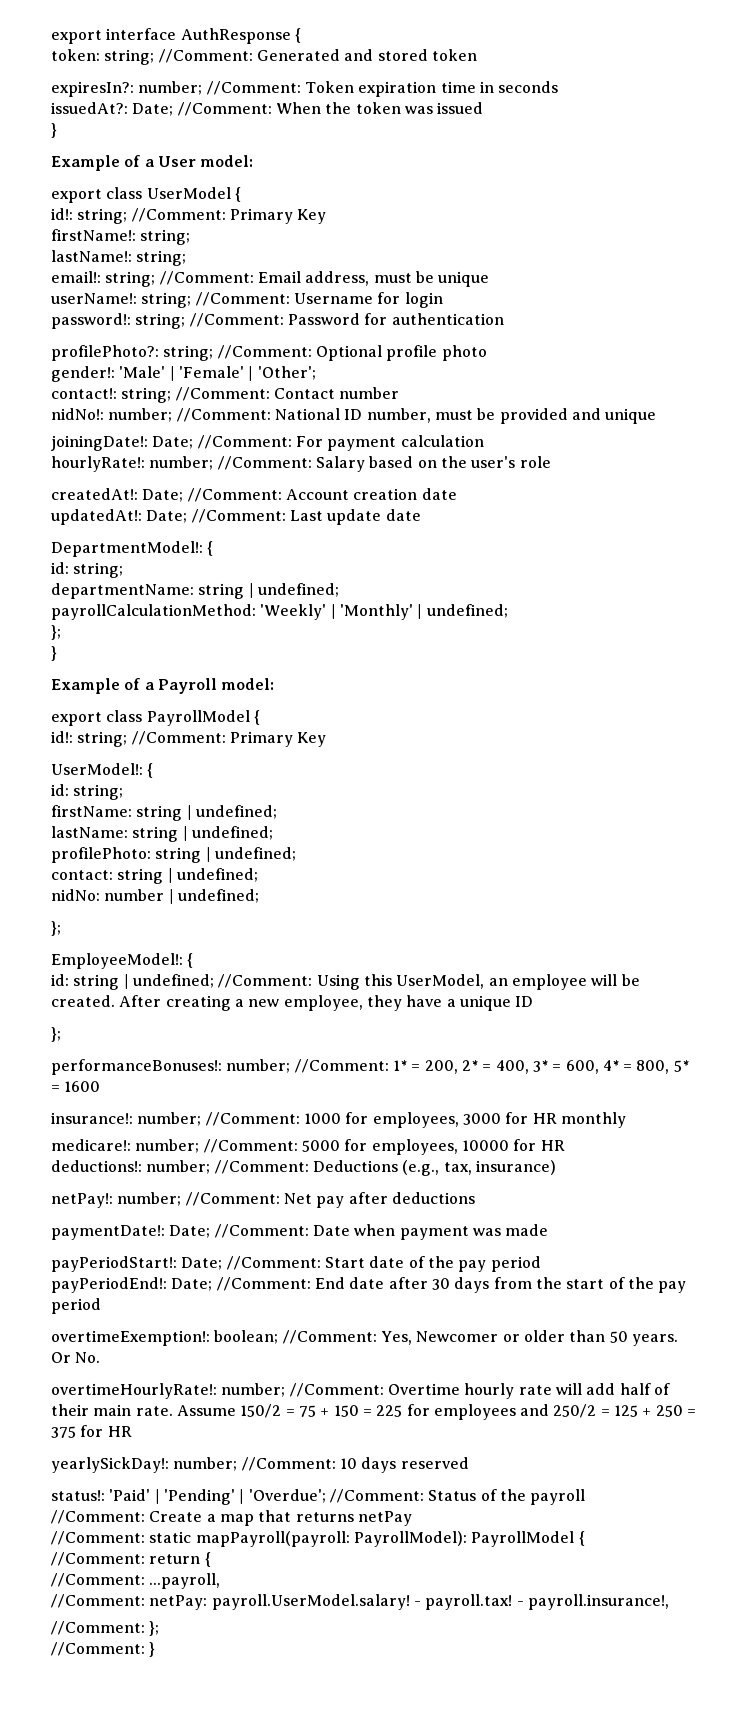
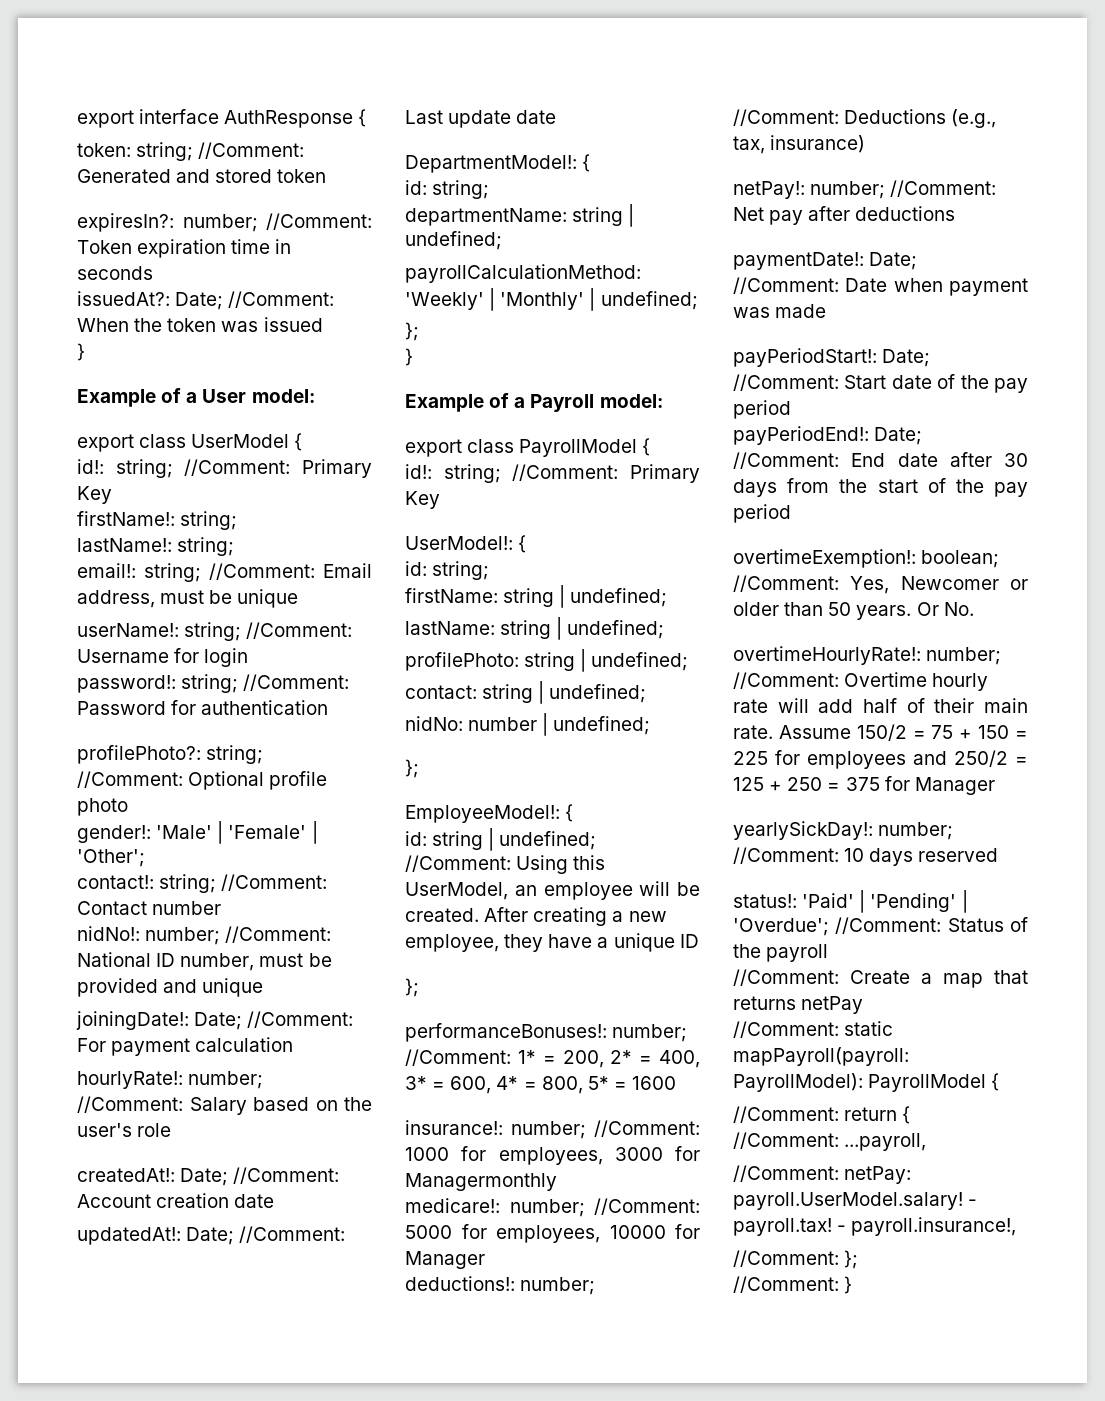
[532,1112,626,1128] HR monthly -> [405,1173,557,1191] Managermonthly
[540,1140,565,1151] HR -> [405,1251,485,1269] Manager
[107,1426,132,1437] HR -> [914,777,995,795] Manager

